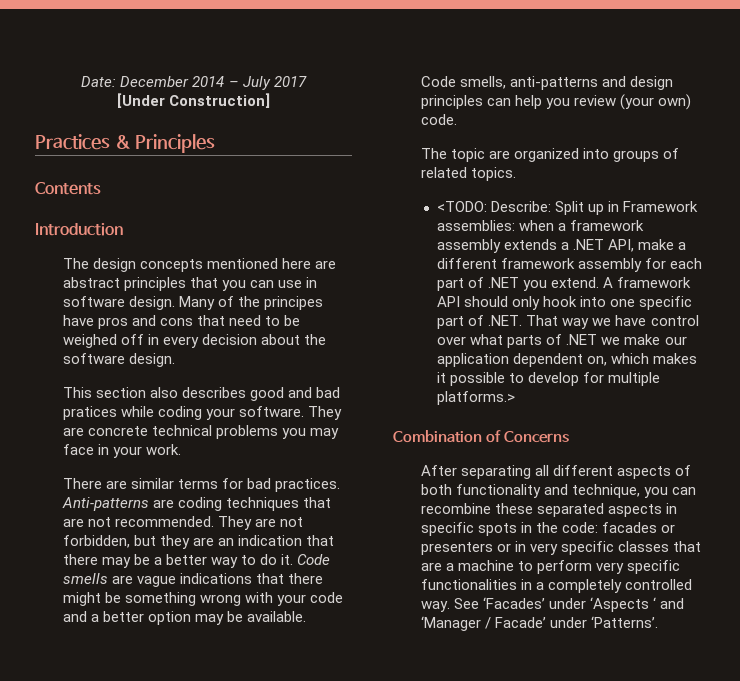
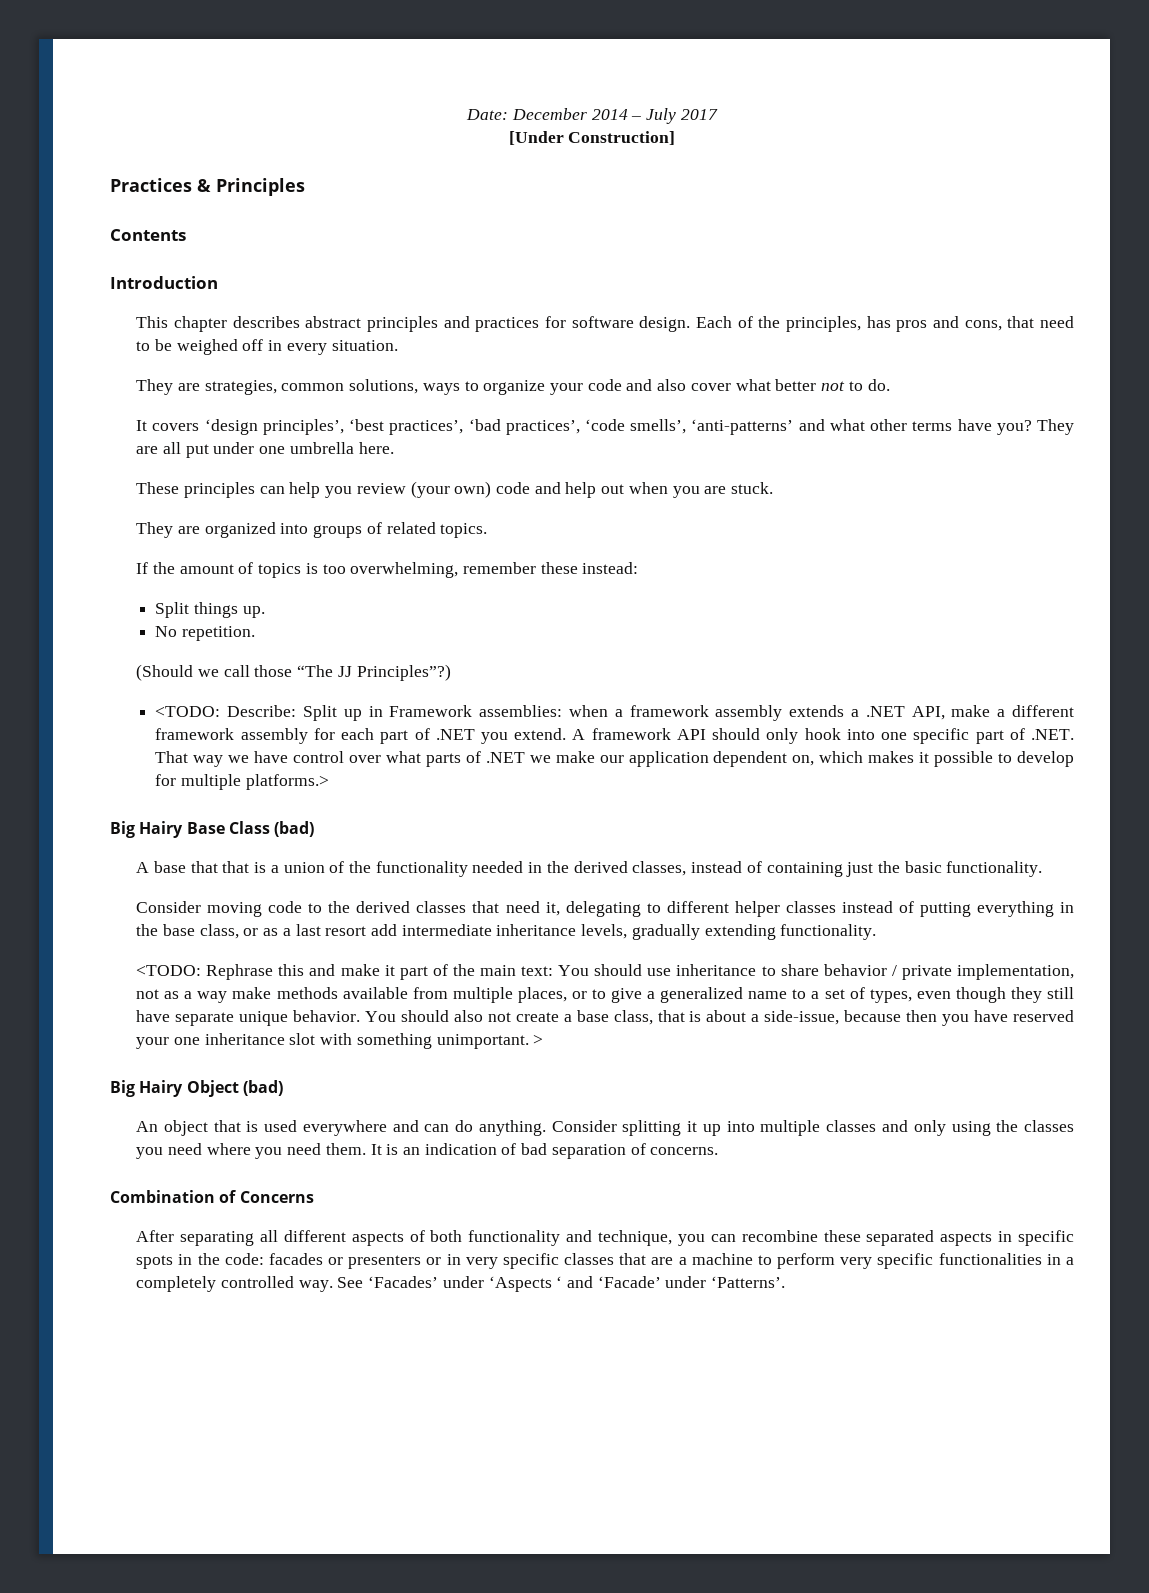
[62,258,336,272] [62,277,317,291] [62,296,323,310] [62,315,94,326] The design concepts mentioned here are abstract principles that you can use in software design. Many of the principes have -> [136,316,891,332] This chapter describes abstract principles and practices for software design. Each of the principles, has
[159,318,193,326] cons -> [964,320,1002,331] cons,
[201,334,326,345] [62,353,175,367] [62,387,340,401] [62,406,342,420] [62,425,339,439] [62,444,181,458] [62,478,340,492] [61,497,331,511] [62,516,303,530] [62,535,334,549] [62,554,331,568] [62,573,323,587] [62,592,343,606] [62,611,306,625] [420,76,673,90] decision about the software design. // This section also describes good and bad pratices while coding your software. They are concrete technical problems you may face in your work. // There are similar terms for bad practices. Anti-patterns are coding techniques that are not recommended. They are not forbidden, but they are an indication that there may be a better way to do it. Code smells are vague indications that there might be something wrong with your code and a better option may be available. // Code smells, anti-patterns and design -> [331,340,398,351] [136,379,890,395] [136,419,1075,435] [136,442,394,458] [136,482,180,494] situation. // They are strategies, common solutions, ways to organize your code and also cover what better not to do. // It covers ‘design principles’, ‘best practices’, ‘bad practices’, ‘code smells’, ‘anti-patterns’ and what other terms have you? They are all put under one umbrella here. // These
[420,114,457,125] [420,148,485,162] code. // The topic -> [495,482,774,498] [136,522,174,538] code and help out when you are stuck. // They
(516, 174) none -> [136,562,639,578] [155,602,265,618] [155,626,256,641] [136,664,451,681] // If the amount of topics is too overwhelming, remember these instead: // Split things up. // No repetition. // (Should we call those “The JJ Principles”?)
(516, 398) none -> [110,821,315,838] [136,861,1043,877] [136,901,1074,917] [136,924,877,940] [136,964,1075,980] [136,987,1075,1003] [136,1010,1074,1026] [136,1033,544,1049] [110,1080,283,1097] [136,1120,1074,1136] [136,1143,719,1159] // Big Hairy Base Class (bad) // A base that that is a union of the functionality needed in the derived classes, instead of containing just the basic functionality. // Consider moving code to the derived classes that need it, delegating to different helper classes instead of putting everything in the base class, or as a last resort add intermediate inheritance levels, gradually extending functionality. // <TODO: Rephrase this and make it part of the main text: You should use inheritance to share behavior / private implementation, not as a way make methods available from multiple places, or to give a generalized name to a set of types, even though they still have separate unique behavior. You should also not create a base class, that is about a side-issue, because then you have reserved your one inheritance slot with something unimportant. > // Big Hairy Object (bad) // An object that is used everywhere and can do anything. Consider splitting it up into multiple classes and only using the classes you need where you need them. It is an indication of bad separation of concerns.
[420,616,546,631] ‘Manager / Facade’ -> [597,1276,661,1288] ‘Facade’

